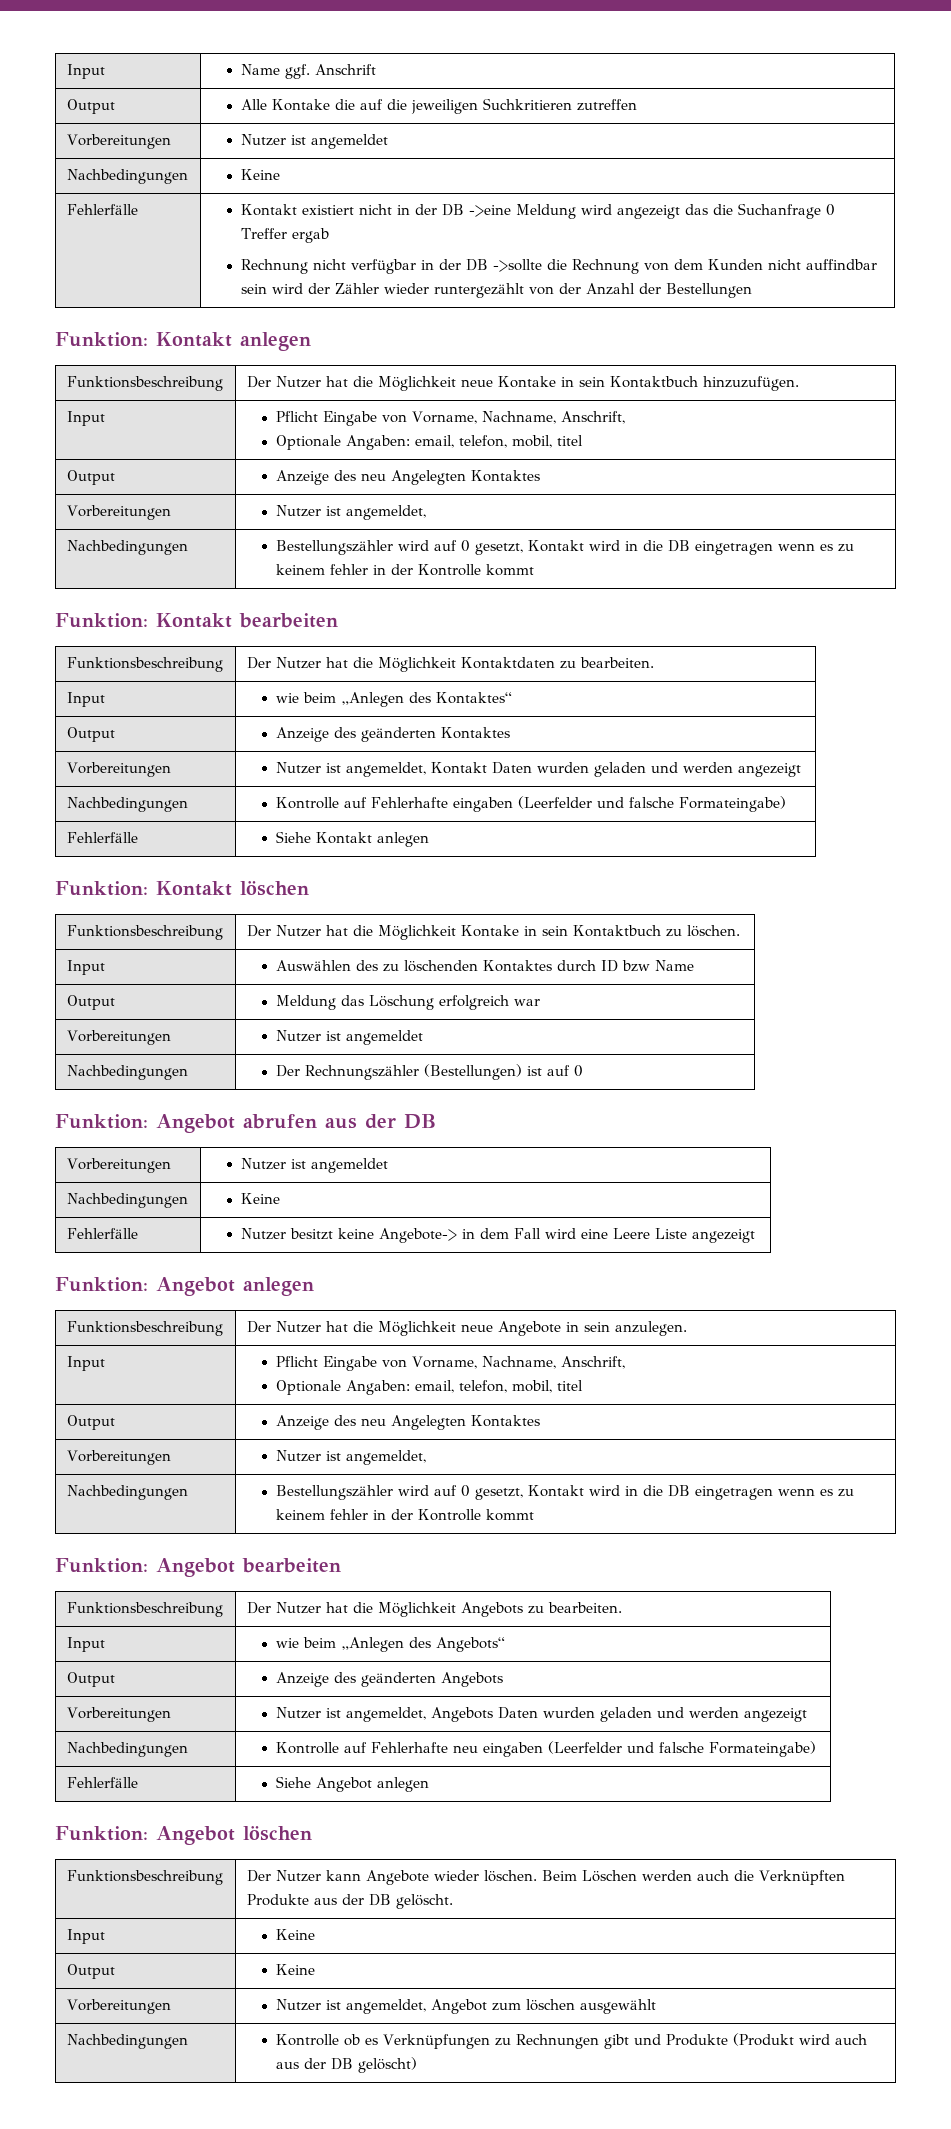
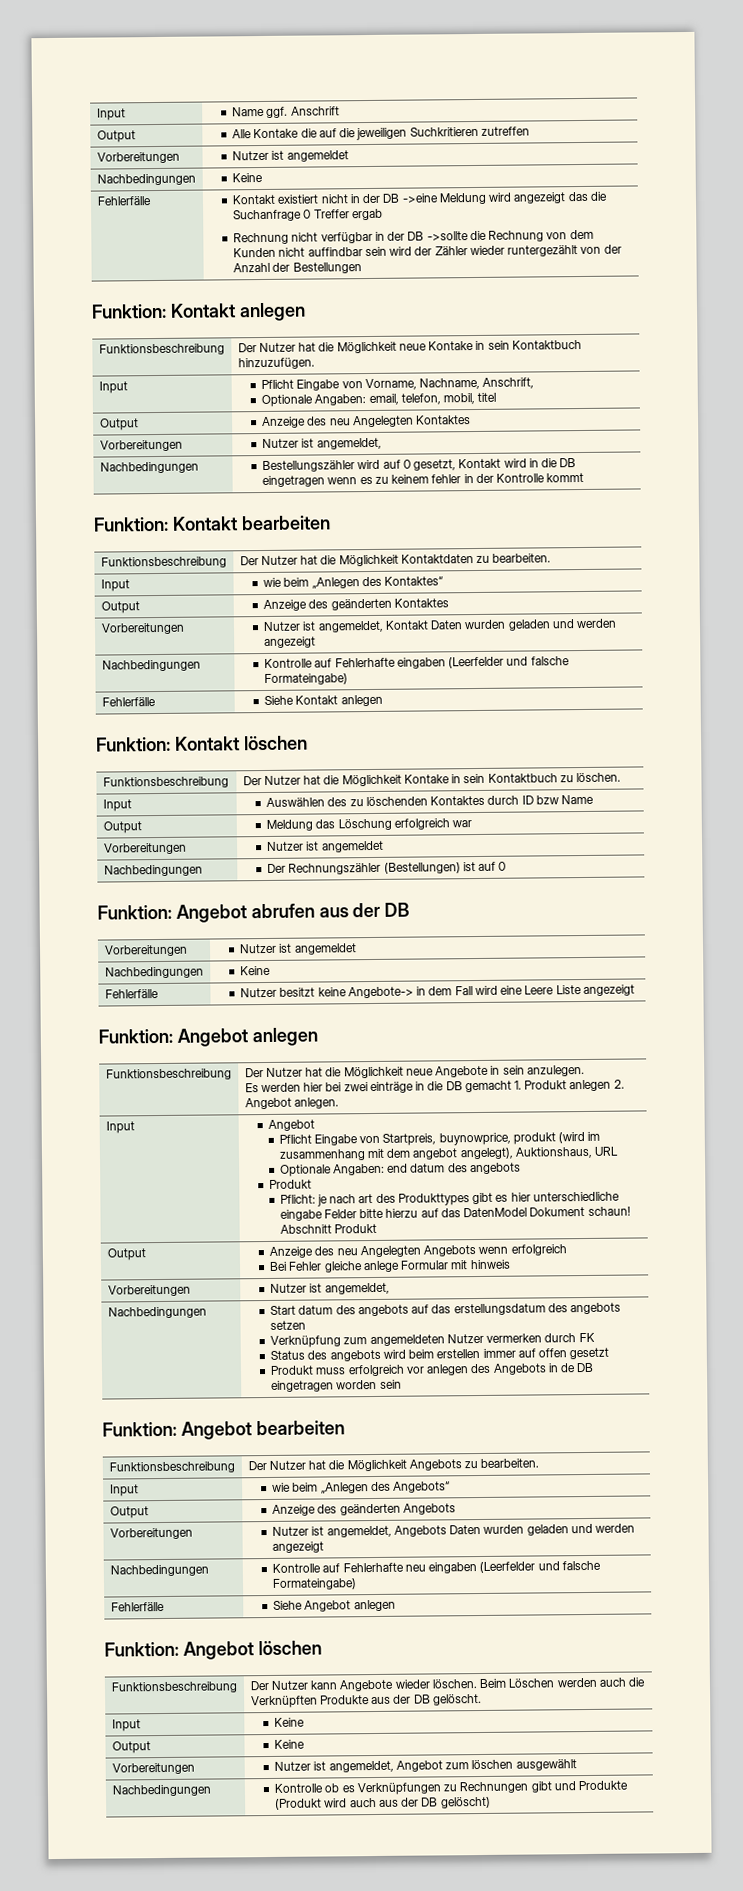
[66,1356,105,1371] [275,1356,625,1371] [275,1380,583,1395] [66,1415,115,1430] [275,1415,540,1430] [66,1450,171,1465] [275,1450,426,1465] [66,1485,188,1500] [275,1485,854,1500] [275,1509,534,1521] // Input | Pflicht Eingabe von Vorname, Nachname, Anschrift, // Optionale Angaben: email, telefon, mobil, titel // Output | Anzeige des neu Angelegten Kontaktes // Vorbereitungen | Nutzer ist angemeldet, // Nachbedingungen | Bestellungszähler wird auf 0 gesetzt, Kontakt wird in die DB eingetragen wenn es zu keinem fehler in der Kontrolle kommt -> [244,1079,625,1094] [244,1097,339,1110] [105,1121,135,1134] [268,1119,316,1131] [278,1131,601,1146] [278,1146,619,1161] [279,1162,521,1177] [269,1179,313,1189] [279,1191,620,1207] [279,1206,631,1221] [279,1223,377,1234] [106,1248,146,1261] [269,1244,567,1258] [269,1259,511,1273] [107,1284,191,1297] [270,1282,390,1295] [107,1306,207,1319] [270,1302,622,1317] [270,1320,307,1330] [270,1332,595,1348] [270,1347,610,1362] [270,1362,595,1377] [271,1379,402,1392] // Es werden hier bei zwei einträge in die DB gemacht 1. Produkt anlegen 2. Angebot anlegen. // Input | Angebot // Pflicht Eingabe von Startpreis, buynowprice, produkt (wird im zusammenhang mit dem angebot angelegt), Auktionshaus, URL // Optionale Angaben: end datum des angebots // Produkt // Pflicht: je nach art des Produkttypes gibt es hier unterschiedliche eingabe Felder bitte hierzu auf das DatenModel Dokument schaun! Abschnitt Produkt // Output | Anzeige des neu Angelegten Angebots wenn erfolgreich // Bei Fehler gleiche anlege Formular mit hinweis // Vorbereitungen | Nutzer ist angemeldet, // Nachbedingungen | Start datum des angebots auf das erstellungsdatum des angebots setzen // Verknüpfung zum angemeldeten Nutzer vermerken durch FK // Status des angebots wird beim erstellen immer auf offen gesetzt // Produkt muss erfolgreich vor anlegen des Angebots in de DB eingetragen worden sein

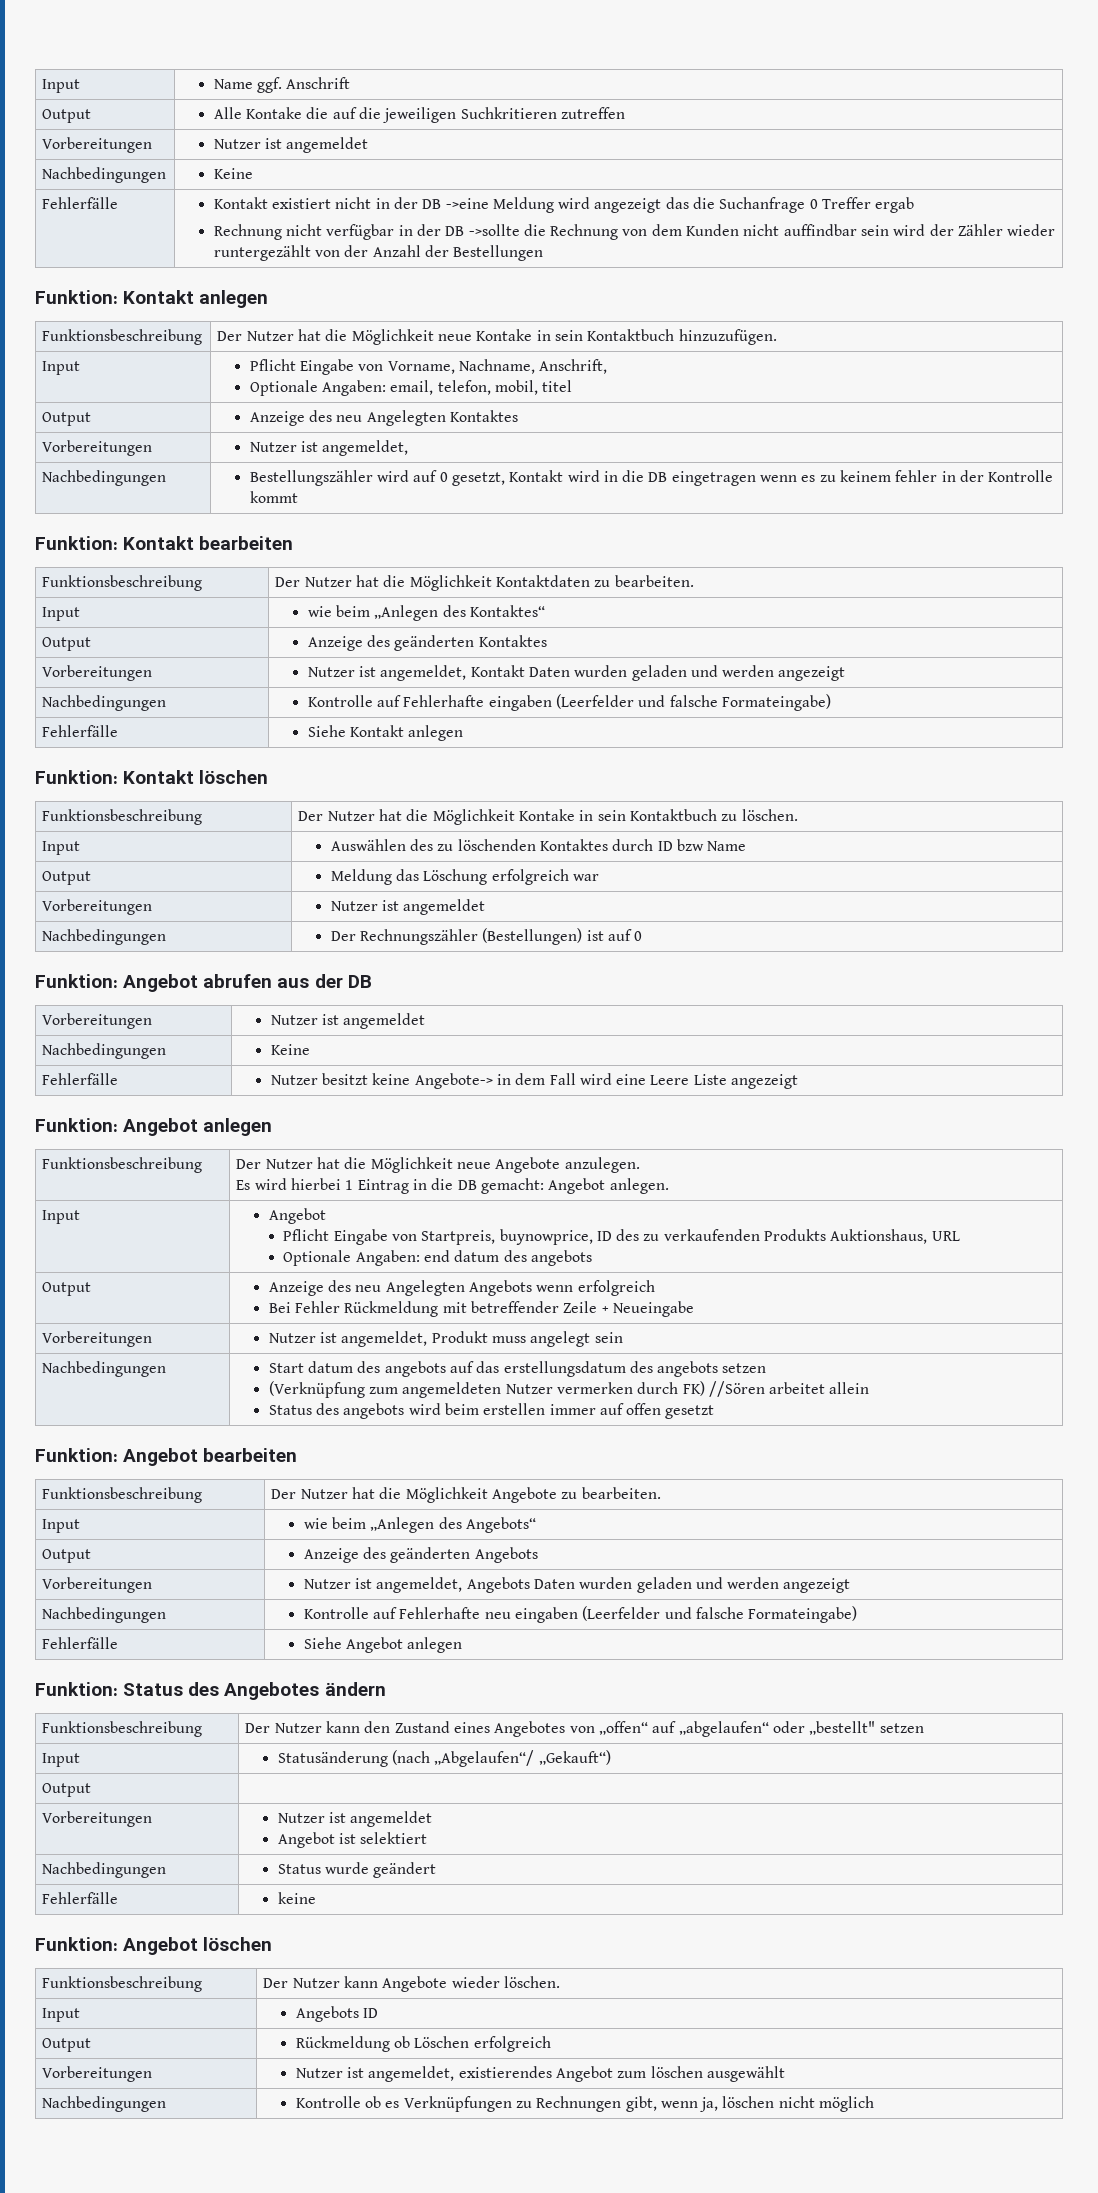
[490,1065,525,1075] in sein -> (561, 1165) none
[260,1079,625,1094] werden hier bei zwei einträge in die DB gemacht 1. Produkt anlegen 2. -> [254,1178,544,1194] wird hierbei 1 Eintrag in die DB gemacht:
[512,1131,601,1145] [278,1147,514,1161] produkt (wird im zusammenhang mit dem angebot angelegt), -> [596,1229,827,1241] ID des zu verkaufenden Produkts
[269,1179,313,1189] [279,1191,620,1207] [279,1206,631,1221] [279,1223,377,1234] // Produkt // Pflicht: je nach art des Produkttypes gibt es hier unterschiedliche eingabe Felder bitte hierzu auf das DatenModel Dokument schaun! Abschnitt Produkt -> (592, 1258) none
[323,1259,511,1273] [107,1284,191,1297] [270,1282,390,1295] gleiche anlege Formular mit hinweis // Vorbereitungen | Nutzer ist angemeldet, -> [344,1301,694,1317] [42,1331,153,1347] [268,1331,623,1347] Rückmeldung mit betreffender Zeile + Neueingabe // Vorbereitungen | Nutzer ist angemeldet, Produkt muss angelegt sein
[270,1335,342,1348] Verknüpfung -> [268,1381,365,1398] (Verknüpfung
[578,1332,595,1343] FK -> [682,1381,870,1397] FK) //Sören arbeitet allein
[270,1362,595,1377] [271,1379,402,1392] // Produkt muss erfolgreich vor anlegen des Angebots in de DB eingetragen worden sein -> (715, 1412) none
[408,1459,462,1471] Angebots -> [491,1487,557,1503] Angebote
(396, 1605) none -> [35,1682,386,1700] [42,1721,203,1737] [245,1721,924,1737] [42,1753,81,1767] [277,1750,611,1767] [42,1783,92,1797] [42,1811,153,1827] [277,1811,433,1827] [277,1832,428,1848] [42,1862,167,1878] [277,1862,437,1878] [42,1892,119,1904] [277,1892,316,1904] // Funktion: Status des Angebotes ändern // Funktionsbeschreibung | Der Nutzer kann den Zustand eines Angebotes von „offen“ auf „abgelaufen“ oder „bestellt" setzen // Input | Statusänderung (nach „Abgelaufen“/ „Gekauft“) // Output | // Vorbereitungen | Nutzer ist angemeldet // Angebot ist selektiert // Nachbedingungen | Status wurde geändert // Fehlerfälle | keine
[479,1677,645,1689] [250,1694,482,1709] [111,1719,141,1732] [274,1717,306,1727] [111,1741,151,1754] [274,1739,306,1749] [111,1762,195,1775] [274,1760,394,1773] Beim Löschen werden auch die Verknüpften Produkte aus der DB gelöscht. // Input | Keine // Output | Keine // Vorbereitungen | Nutzer ist angemeldet, -> [42,2008,81,2022] [295,2006,378,2022] [42,2038,92,2052] [295,2036,551,2052] [42,2066,153,2082] [295,2066,552,2082] // Input | Angebots ID // Output | Rückmeldung ob Löschen erfolgreich // Vorbereitungen | Nutzer ist angemeldet, existierendes
[530,1780,629,1793] [275,1796,491,1810] gibt und Produkte (Produkt wird auch aus der DB gelöscht) -> [625,2096,875,2112] gibt, wenn ja, löschen nicht möglich

